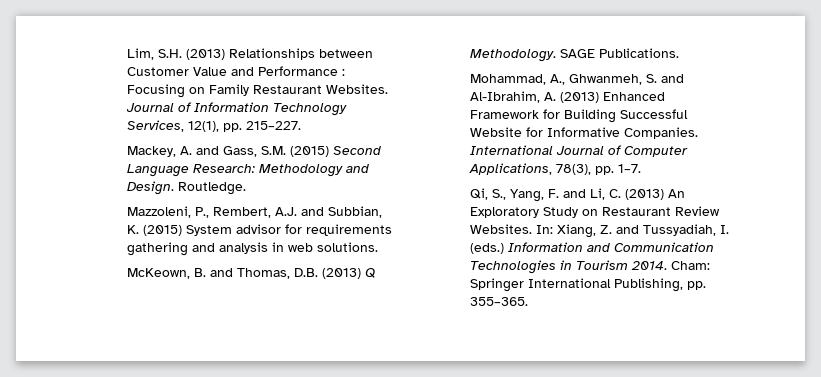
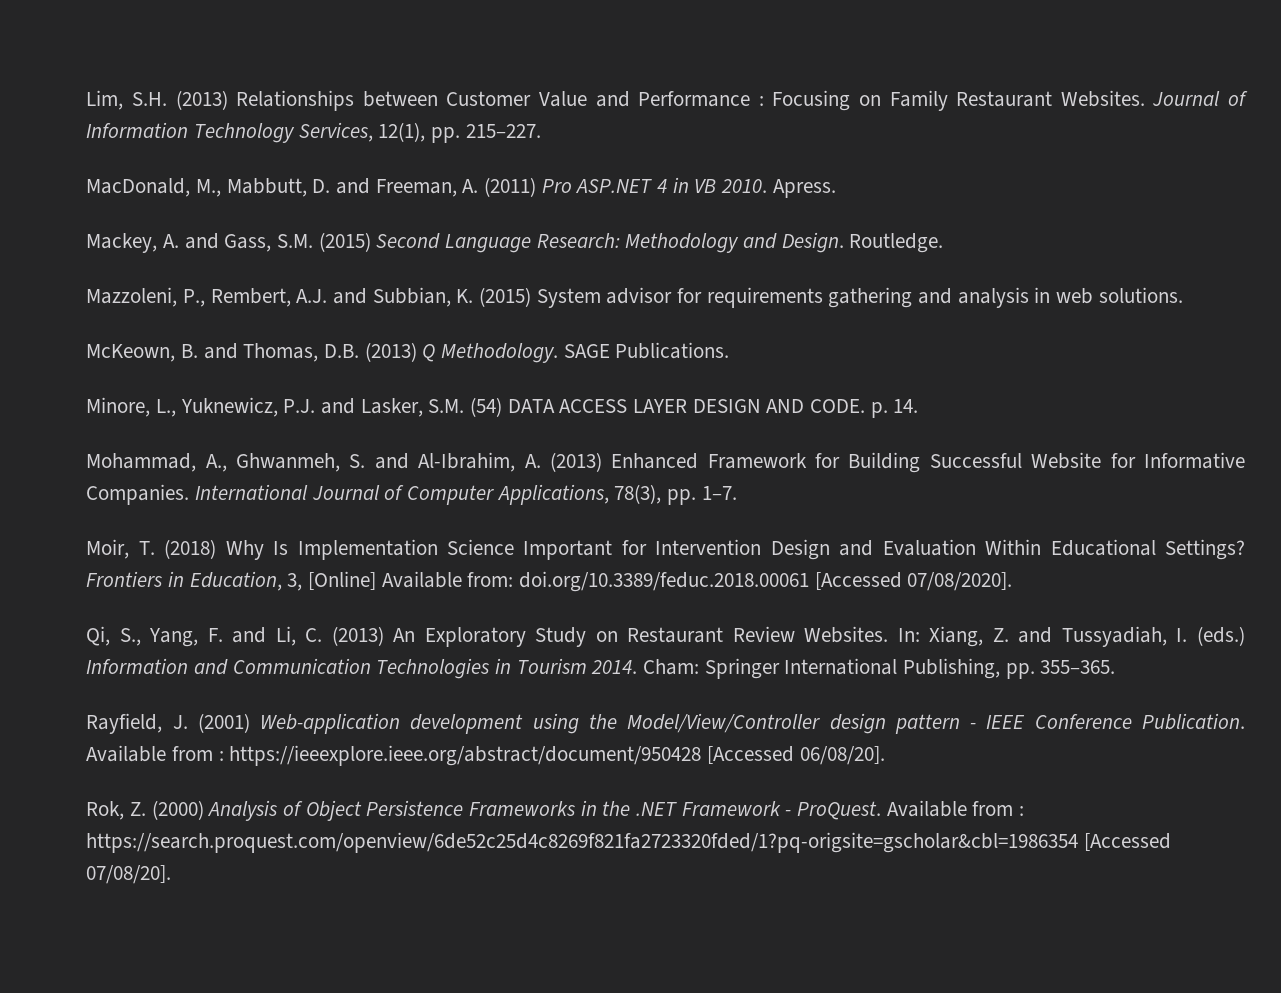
(302, 125) none -> [86,177,836,198] // MacDonald, M., Mabbutt, D. and Freeman, A. (2011) Pro ASP.NET 4 in VB 2010. Apress.
(680, 53) none -> [86,397,919,418] // Minore, L., Yuknewicz, P.J. and Lasker, S.M. (54) DATA ACCESS LAYER DESIGN AND CODE. p. 14.
(642, 168) none -> [86,539,1246,560] [86,571,1013,592] // Moir, T. (2018) Why Is Implementation Science Important for Intervention Design and Evaluation Within Educational Settings? Frontiers in Education, 3, [Online] Available from: doi.org/10.3389/feduc.2018.00061 [Accessed 07/08/2020].
(529, 301) none -> [86,713,1245,734] [86,745,885,766] [86,800,1025,821] [86,832,1172,853] [86,865,172,884] // Rayfield, J. (2001) Web-application development using the Model/View/Controller design pattern - IEEE Conference Publication. Available from : https://ieeexplore.ieee.org/abstract/document/950428 [Accessed 06/08/20]. // Rok, Z. (2000) Analysis of Object Persistence Frameworks in the .NET Framework - ProQuest. Available from : https://search.proquest.com/openview/6de52c25d4c8269f821fa2723320fded/1?pq-origsite=gscholar&cbl=1986354 [Accessed 07/08/20].

